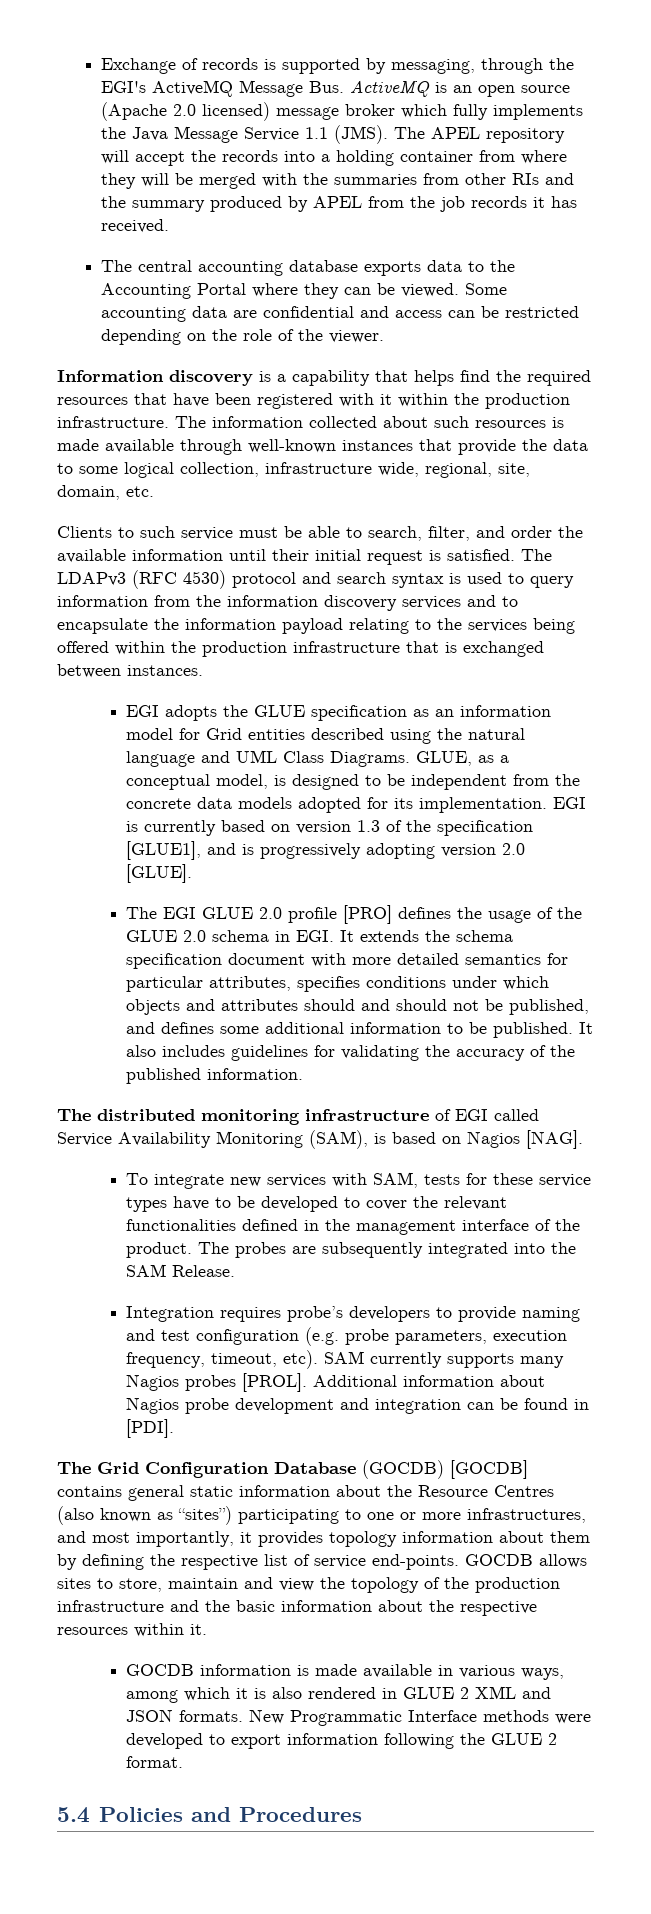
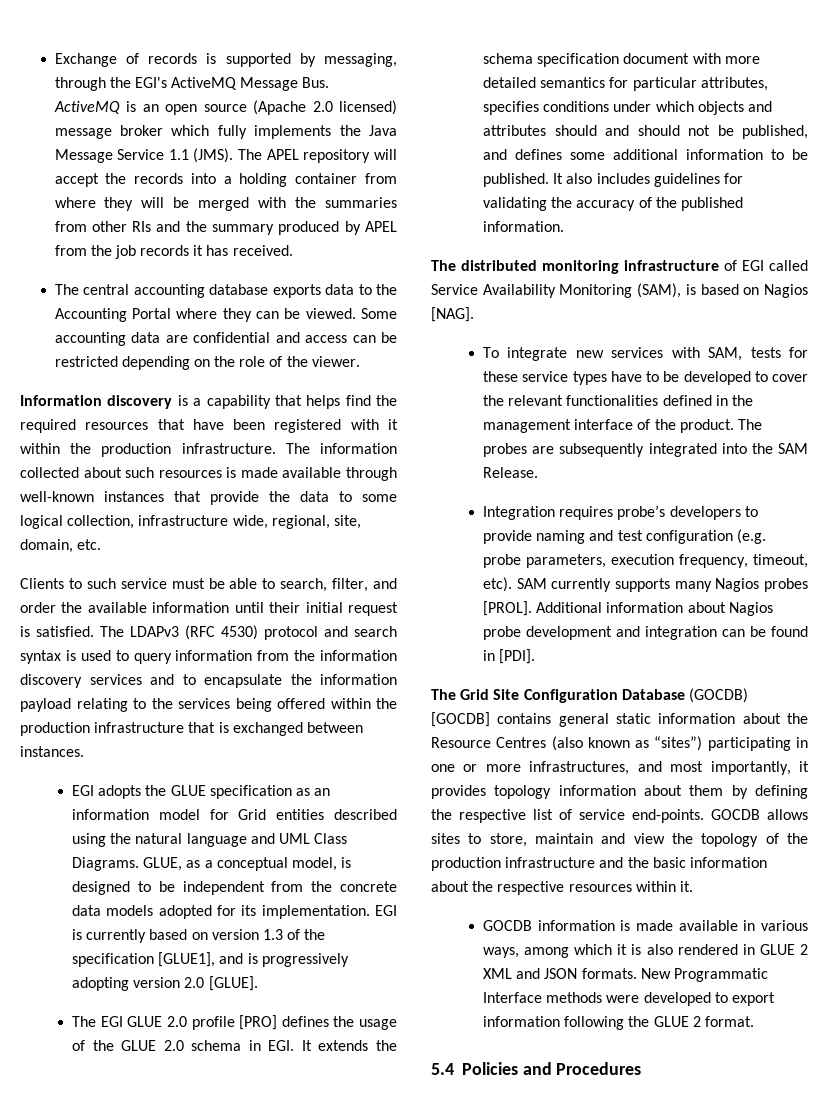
(139, 1468) none -> [493,689,520,700] Site
[345,1509,361,1520] to -> [796,737,808,748] in

